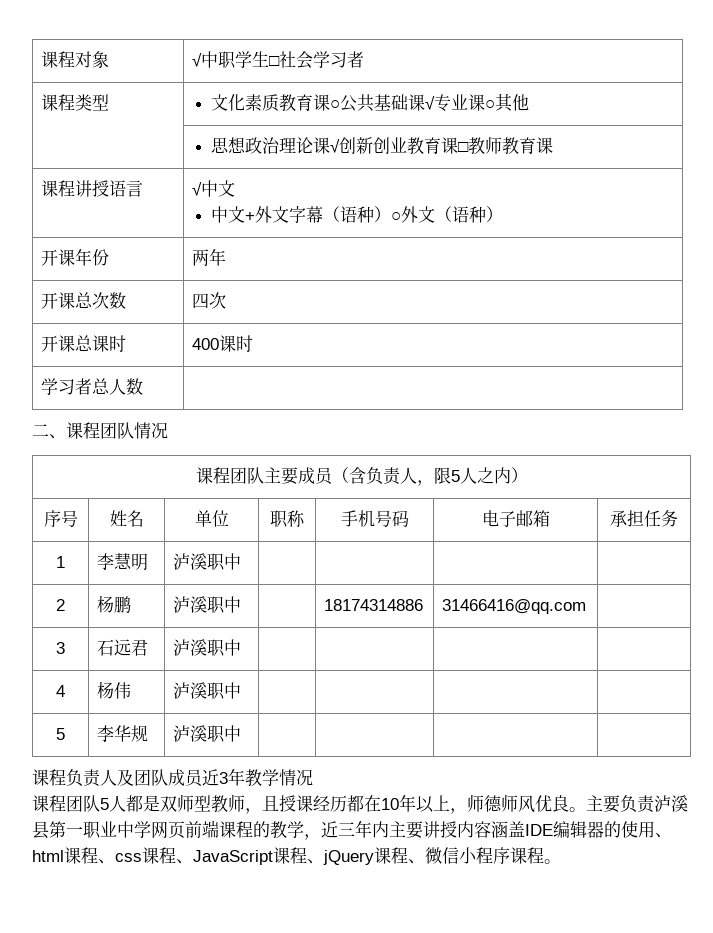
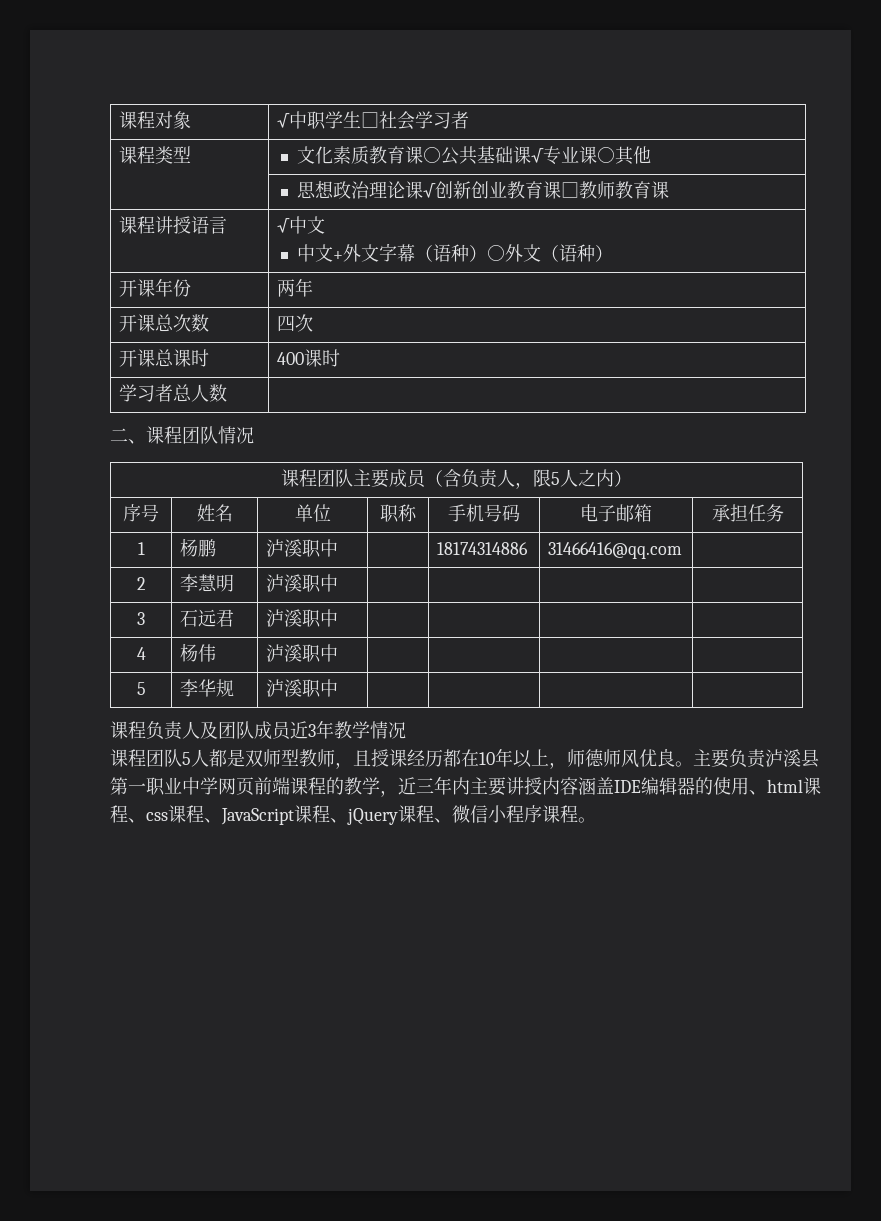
[97,553,149,571] [173,553,242,571] [56,599,65,611] | 李慧明 | 泸溪职中 | | | | // 2 -> (145, 548) none
(587, 606) none -> [136,577,146,590] [180,574,235,592] [266,574,339,593] // 2 | 李慧明 | 泸溪职中 | | | |

